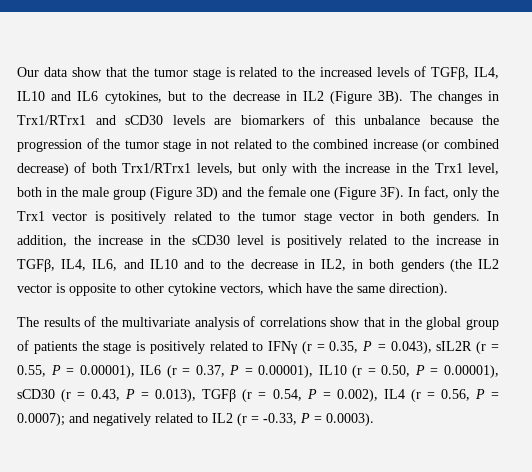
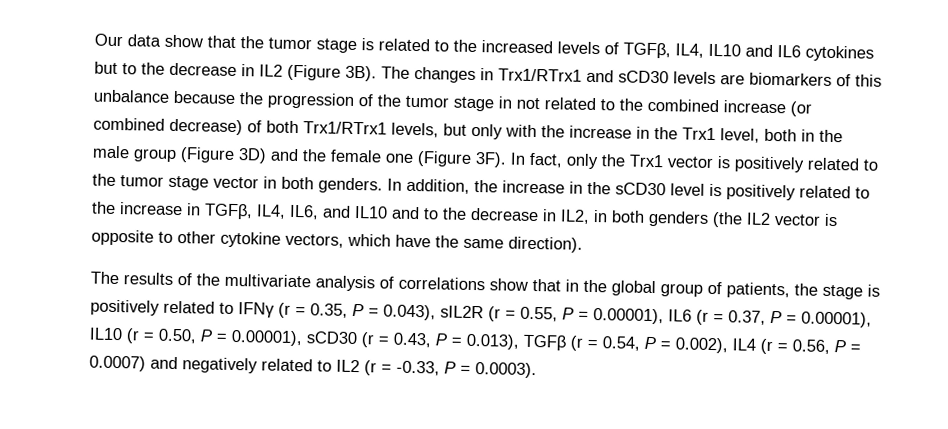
[104,91,162,104] cytokines, -> [805,45,874,62] cytokines
[33,341,77,354] patients -> [726,282,790,299] patients,
[17,413,65,426] 0.0007); -> [89,355,146,372] 0.0007)

